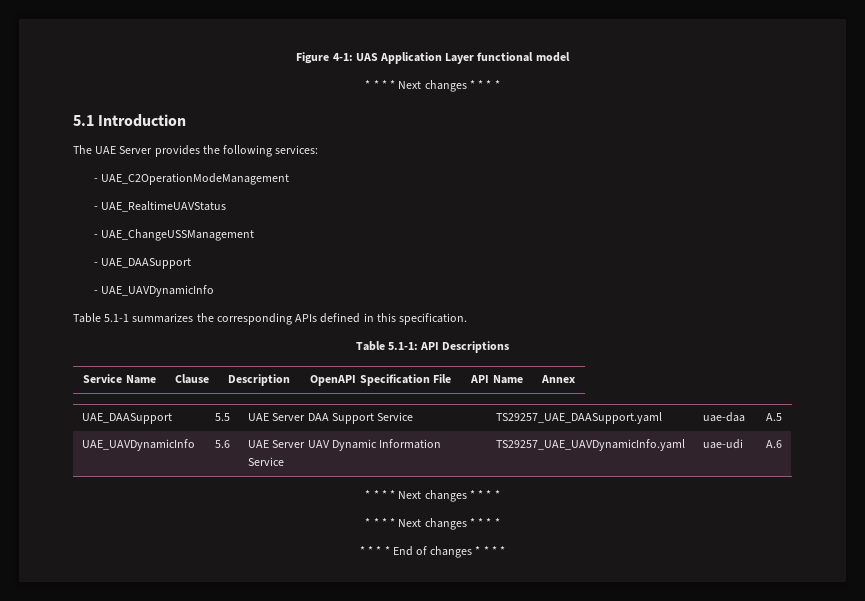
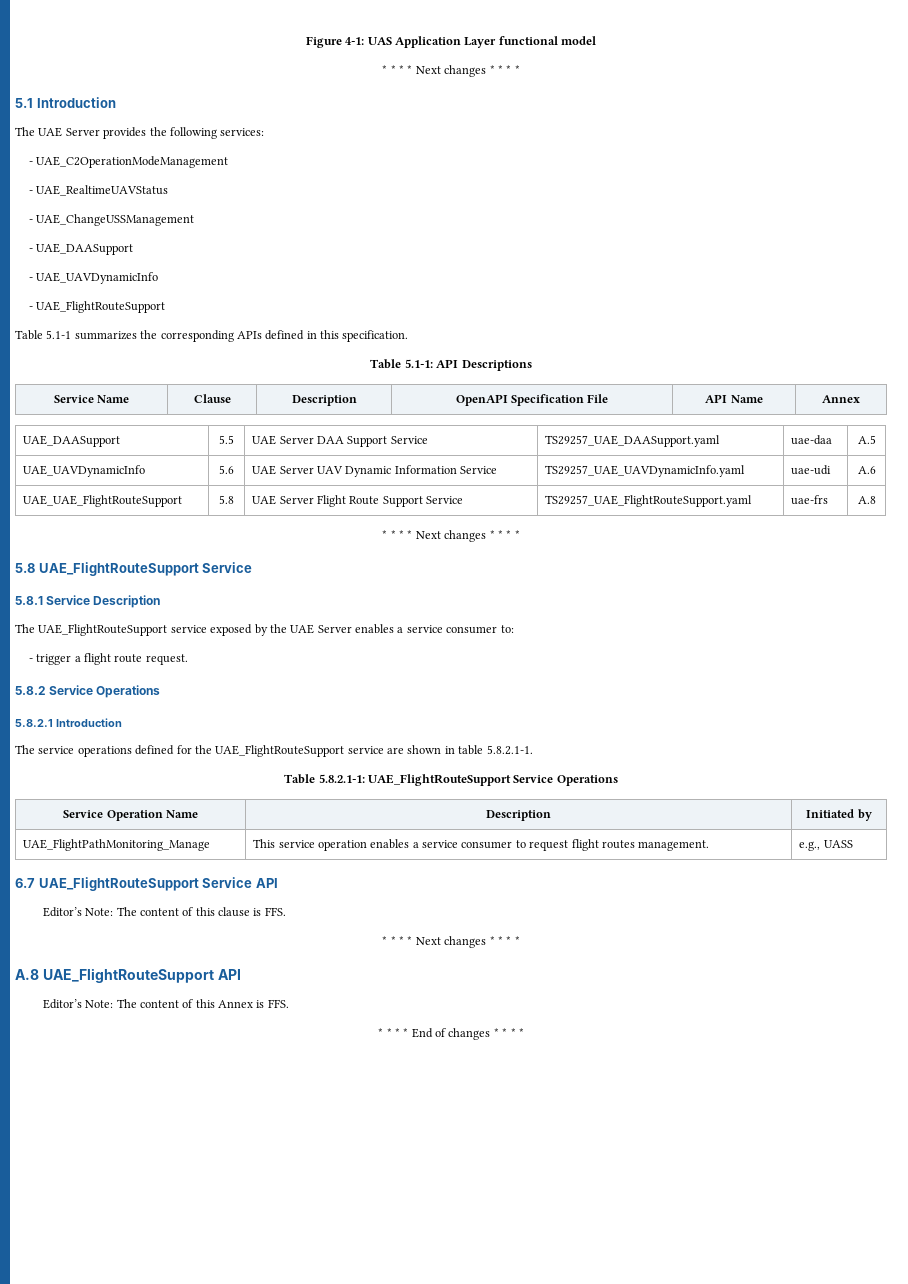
(214, 291) none -> [28,301,166,313] // - UAE_FlightRouteSupport
(782, 444) none -> [23,495,183,507] [219,495,234,504] [252,495,464,507] [545,495,753,507] [791,495,829,505] [857,496,876,504] // UAE_UAE_FlightRouteSupport | 5.8 | UAE Server Flight Route Support Service | TS29257_UAE_FlightRouteSupport.yaml | uae-frs | A.8
(500, 494) none -> [15,562,253,576] [15,595,161,608] [15,624,514,636] [28,653,188,665] [15,685,161,698] [15,718,122,727] [15,745,533,757] [284,774,618,786] [63,810,198,821] [486,810,551,821] [806,809,872,821] [23,839,211,851] [253,839,710,851] [799,840,853,851] [15,877,278,891] [42,907,286,917] // 5.8 UAE_FlightRouteSupport Service // 5.8.1 Service Description // The UAE_FlightRouteSupport service exposed by the UAE Server enables a service consumer to: // - trigger a flight route request. // 5.8.2 Service Operations // 5.8.2.1 Introduction // The service operations defined for the UAE_FlightRouteSupport service are shown in table 5.8.2.1-1. // Table 5.8.2.1-1: UAE_FlightRouteSupport Service Operations // Service Operation Name | Description | Initiated by // UAE_FlightPathMonitoring_Manage | This service operation enables a service consumer to request flight routes management. | e.g., UASS // 6.7 UAE_FlightRouteSupport Service API // Editor’s Note: The content of this clause is FFS.
(500, 522) none -> [15,968,241,983] [42,999,289,1009] // A.8 UAE_FlightRouteSupport API // Editor’s Note: The content of this Annex is FFS.

